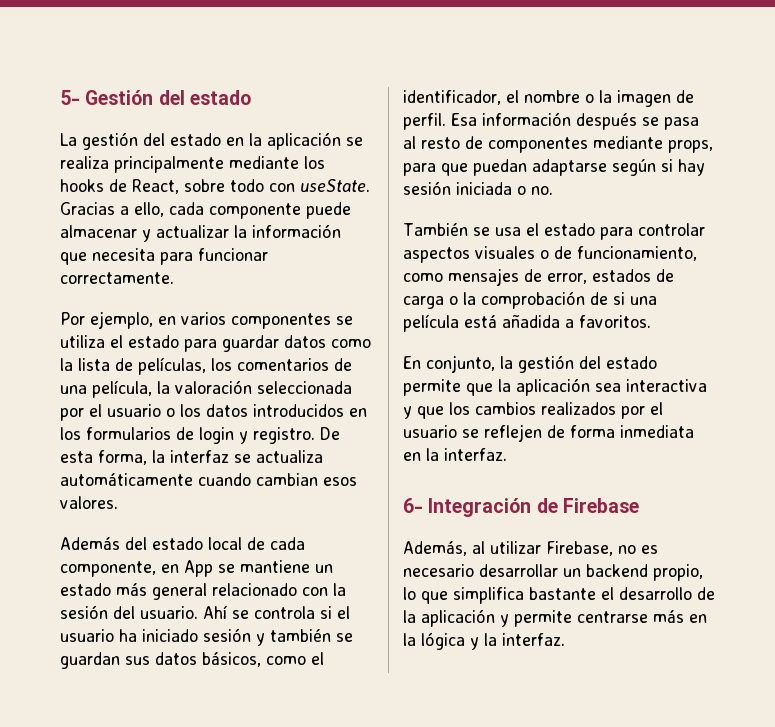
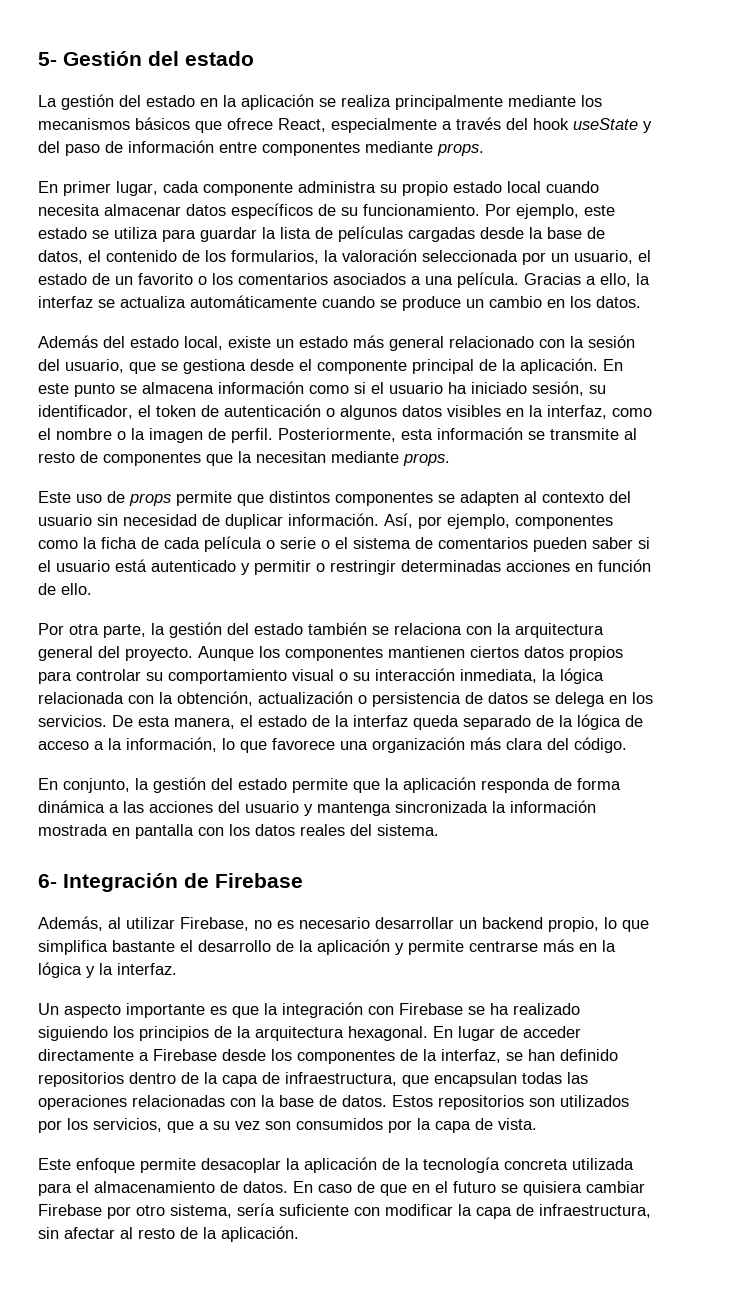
[60,179,370,194] [60,202,351,219] [60,224,341,242] [60,248,268,265] [60,272,174,284] [60,311,353,329] [60,335,371,352] [60,357,352,375] [60,380,352,398] [60,404,367,421] [60,427,340,444] [60,450,147,465] hooks de React, sobre todo con useState. Gracias a ello, cada componente puede almacenar y actualizar la información que necesita para funcionar correctamente. // Por ejemplo, en varios componentes se utiliza el estado para guardar datos como la lista de películas, los comentarios de una película, la valoración seleccionada por el usuario o los datos introducidos en los formularios de login y registro. De esta forma, -> [38,117,652,133] [38,140,484,156] [38,181,599,196] [38,203,615,219] [38,226,605,242] [38,249,651,265] [38,272,631,288] mecanismos básicos que ofrece React, especialmente a través del hook useState y del paso de información entre componentes mediante props. // En primer lugar, cada componente administra su propio estado local cuando necesita almacenar datos específicos de su funcionamiento. Por ejemplo, este estado se utiliza para guardar la lista de películas cargadas desde la base de datos, el contenido de los formularios, la valoración seleccionada por un usuario, el estado de un favorito o los comentarios asociados a una película. Gracias a ello,
[256,473,357,486] [60,496,118,509] [60,537,305,550] [60,560,310,577] cambian esos valores. // Además del estado local de cada componente, en App se mantiene -> [380,296,641,311] [38,335,271,350] se produce un cambio en los datos. // Además del estado local, existe
[140,605,315,619] usuario. Ahí se controla -> [65,358,623,374] [38,381,349,397] usuario, que se gestiona desde el componente principal de la aplicación. En este punto se almacena información como
[203,628,353,646] [60,652,324,669] [403,90,501,105] sesión y también se guardan sus datos básicos, como el identificador, -> [532,381,606,396] [38,404,652,420] sesión, su identificador, el token de autenticación o algunos datos visibles en la interfaz, como
[451,112,699,130] [403,136,713,153] [403,159,705,176] [403,181,553,195] [403,223,705,240] [403,246,697,263] [403,268,674,286] [403,291,657,309] [403,314,651,332] Esa información después se pasa al resto de componentes mediante props, para que puedan adaptarse según si hay sesión iniciada o no. // También se usa el estado para controlar aspectos visuales o de funcionamiento, como mensajes de error, estados de carga o la comprobación de si una película está añadida a favoritos. -> [278,427,637,442] [38,451,450,466] [38,491,631,506] [38,513,613,529] [38,536,650,552] [38,559,651,575] [38,583,92,595] [38,622,604,638] [38,646,623,661] [38,668,604,684] [38,691,653,707] [38,714,643,730] [38,737,627,753] Posteriormente, esta información se transmite al resto de componentes que la necesitan mediante props. // Este uso de props permite que distintos componentes se adapten al contexto del usuario sin necesidad de duplicar información. Así, por ejemplo, componentes como la ficha de cada película o serie o el sistema de comentarios pueden saber si el usuario está autenticado y permitir o restringir determinadas acciones en función de ello. // Por otra parte, la gestión del estado también se relaciona con la arquitectura general del proyecto. Aunque los componentes mantienen ciertos datos propios para controlar su comportamiento visual o su interacción inmediata, la lógica relacionada con la obtención, actualización o persistencia de datos se delega en los servicios. De esta manera, el estado de la interfaz queda separado de la lógica de acceso a la información, lo que favorece una organización más clara del código.
[595,379,707,392] [403,402,663,419] [403,424,694,442] [403,448,507,461] sea interactiva y que los cambios realizados por el usuario se reflejen de forma inmediata en la interfaz. -> [481,778,621,793] [38,800,596,816] [38,824,439,839] responda de forma dinámica a las acciones del usuario y mantenga sincronizada la información mostrada en pantalla con los datos reales del sistema.
(565, 639) none -> [38,1002,580,1018] [38,1026,581,1041] [38,1049,618,1064] [38,1072,588,1087] [38,1095,629,1110] [38,1118,537,1133] [38,1157,634,1173] [38,1181,645,1196] [38,1203,651,1219] [38,1226,299,1242] // Un aspecto importante es que la integración con Firebase se ha realizado siguiendo los principios de la arquitectura hexagonal. En lugar de acceder directamente a Firebase desde los componentes de la interfaz, se han definido repositorios dentro de la capa de infraestructura, que encapsulan todas las operaciones relacionadas con la base de datos. Estos repositorios son utilizados por los servicios, que a su vez son consumidos por la capa de vista. // Este enfoque permite desacoplar la aplicación de la tecnología concreta utilizada para el almacenamiento de datos. En caso de que en el futuro se quisiera cambiar Firebase por otro sistema, sería suficiente con modificar la capa de infraestructura, sin afectar al resto de la aplicación.

